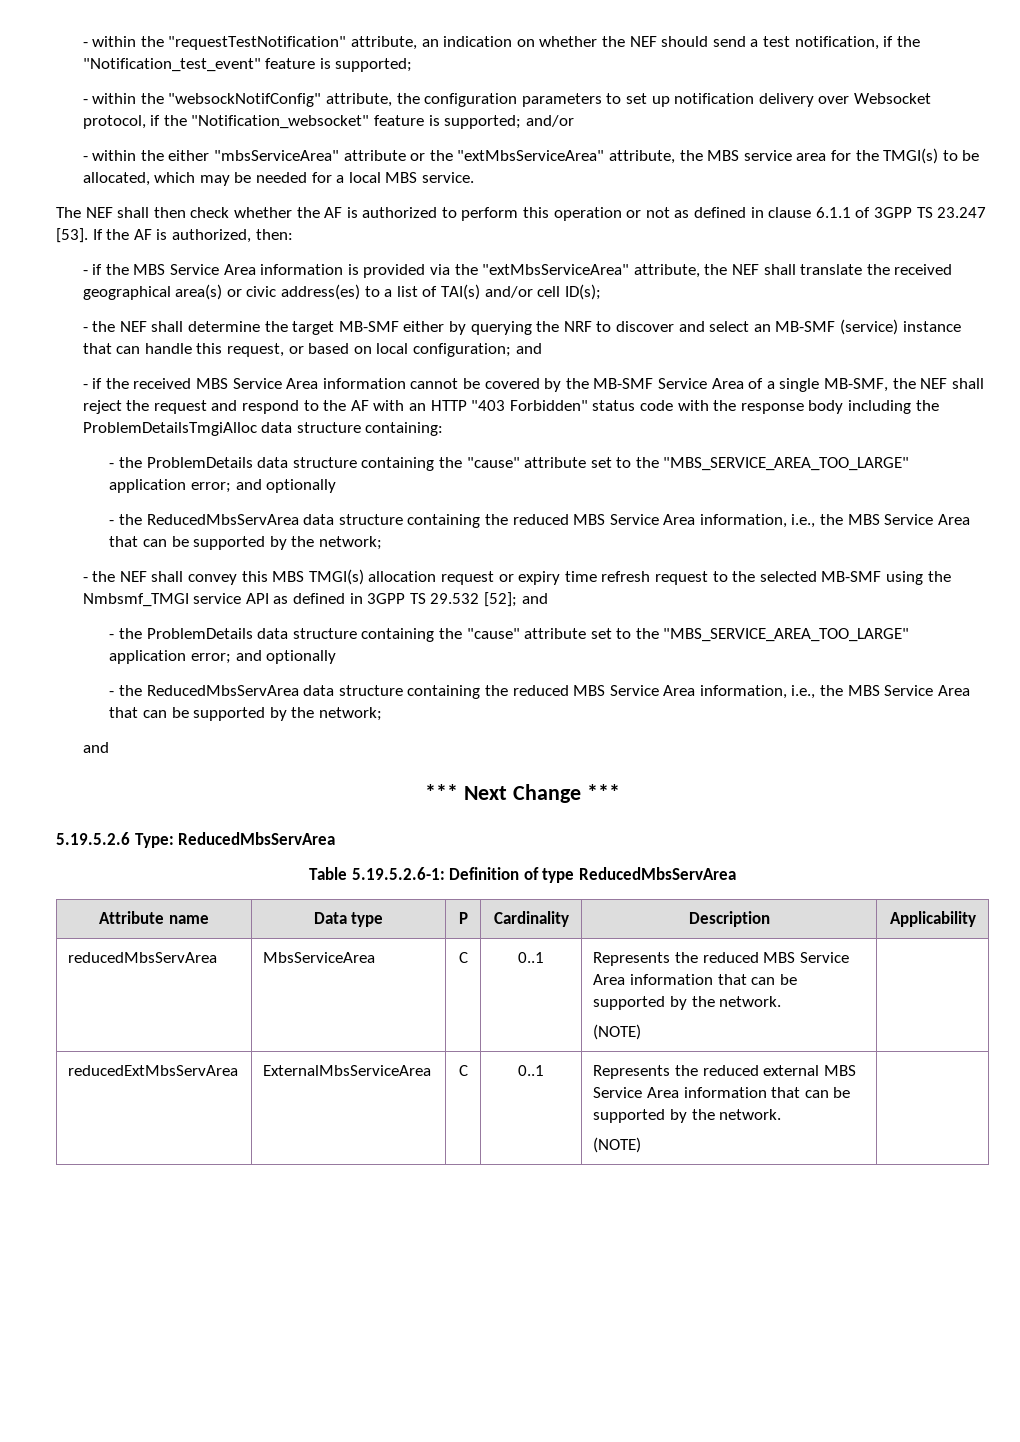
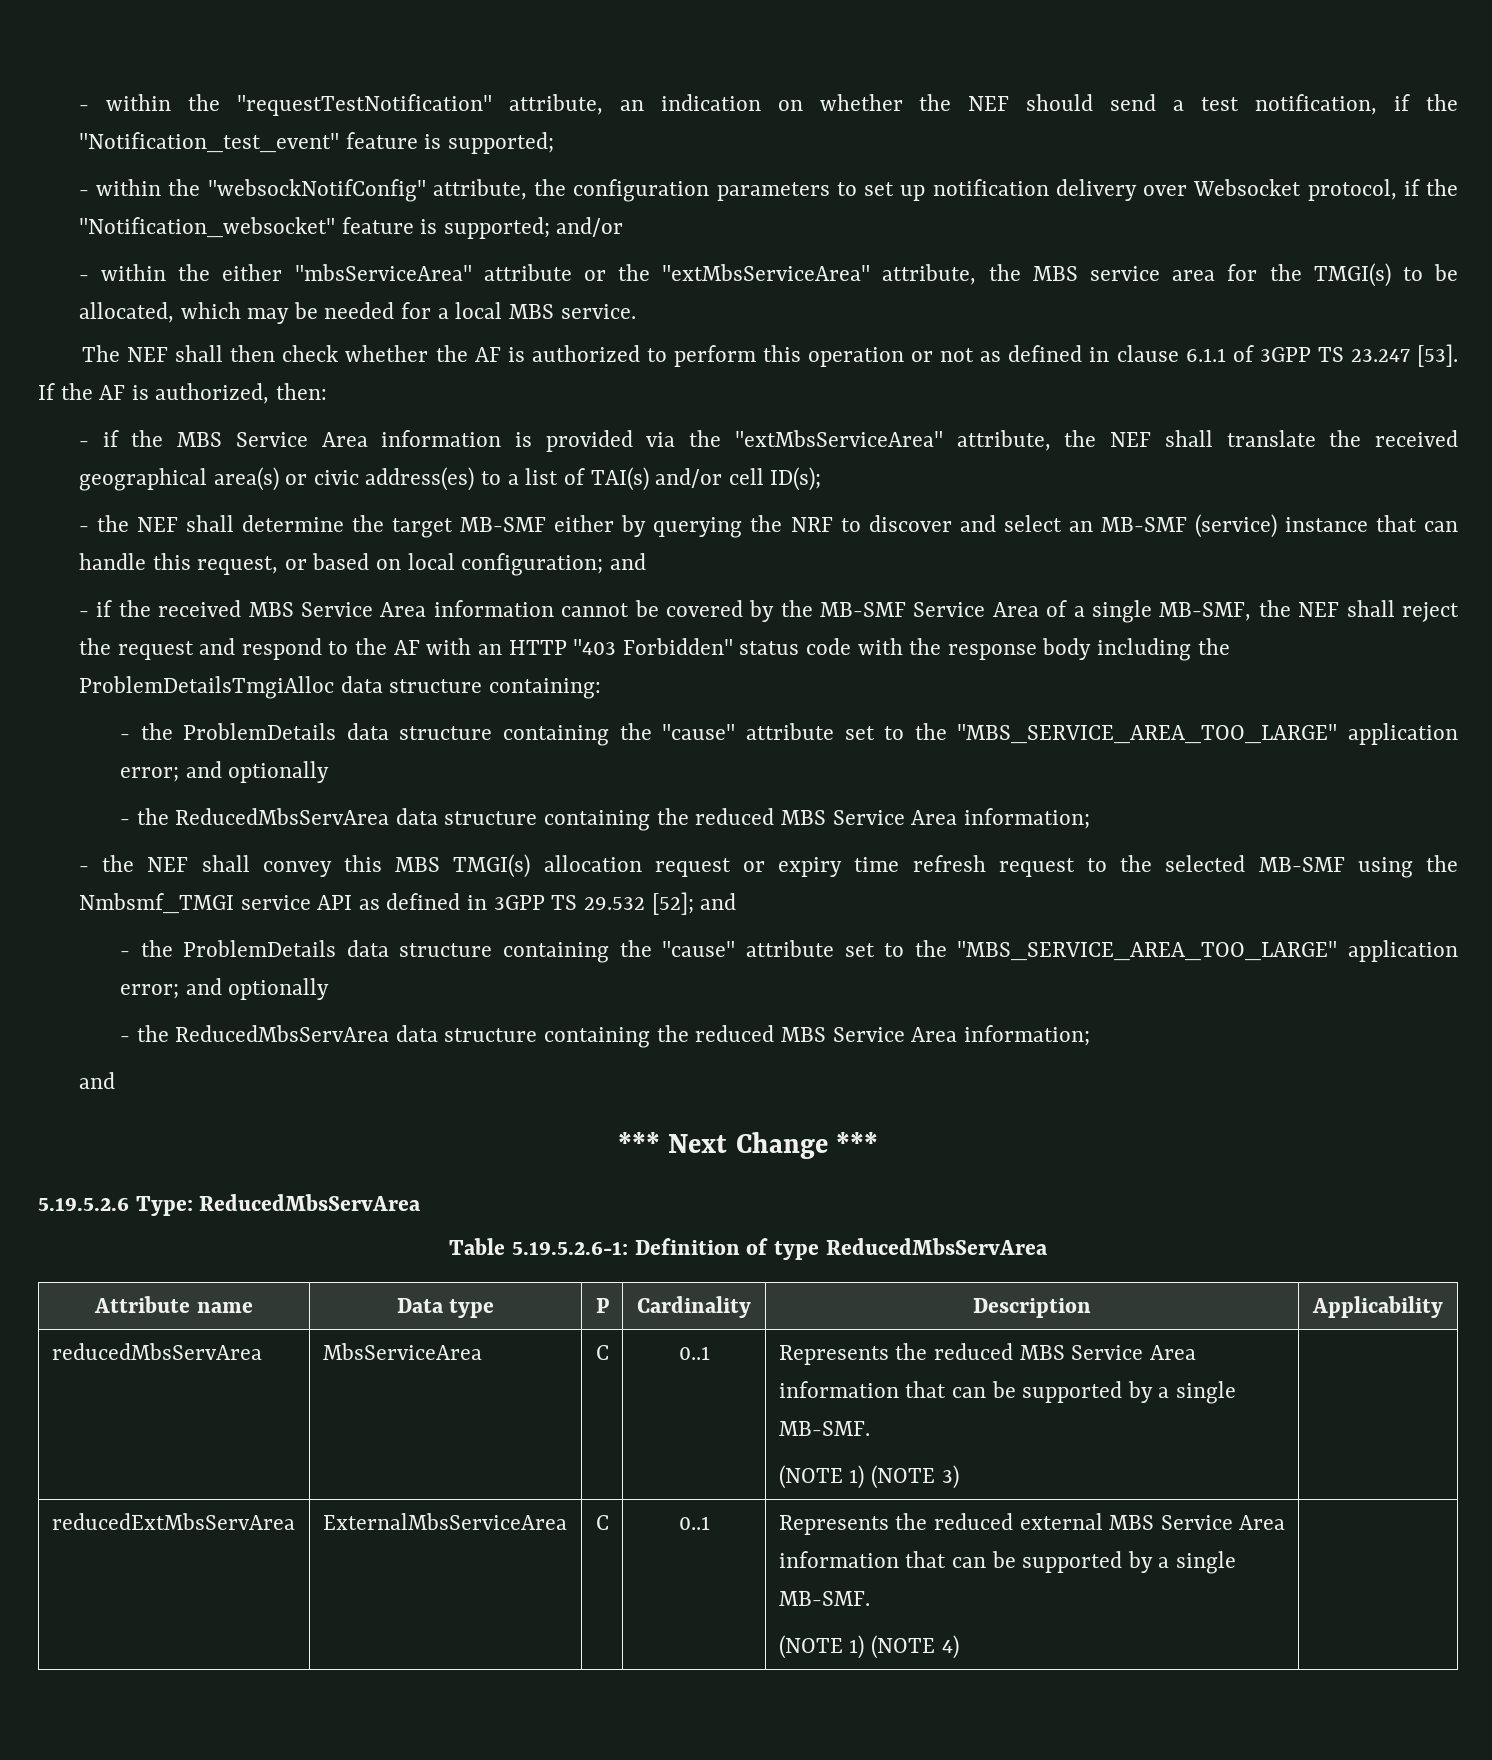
[699,514,970,528] [109,536,382,550] information, i.e., the MBS Service Area that can be supported by the network; -> [963,808,1090,829] information;
[699,685,970,699] [109,707,382,721] information, i.e., the MBS Service Area that can be supported by the network; -> [963,1025,1090,1046] information;
[691,996,782,1007] [593,1024,642,1040] the network. // (NOTE) -> [1158,1381,1236,1404] [778,1421,870,1436] [778,1465,959,1489] a single MB-SMF. // (NOTE 1) (NOTE 3)
[691,1109,782,1120] [593,1137,642,1153] the network. // (NOTE) -> [1158,1551,1236,1574] [778,1591,870,1606] [778,1635,959,1659] a single MB-SMF. // (NOTE 1) (NOTE 4)

